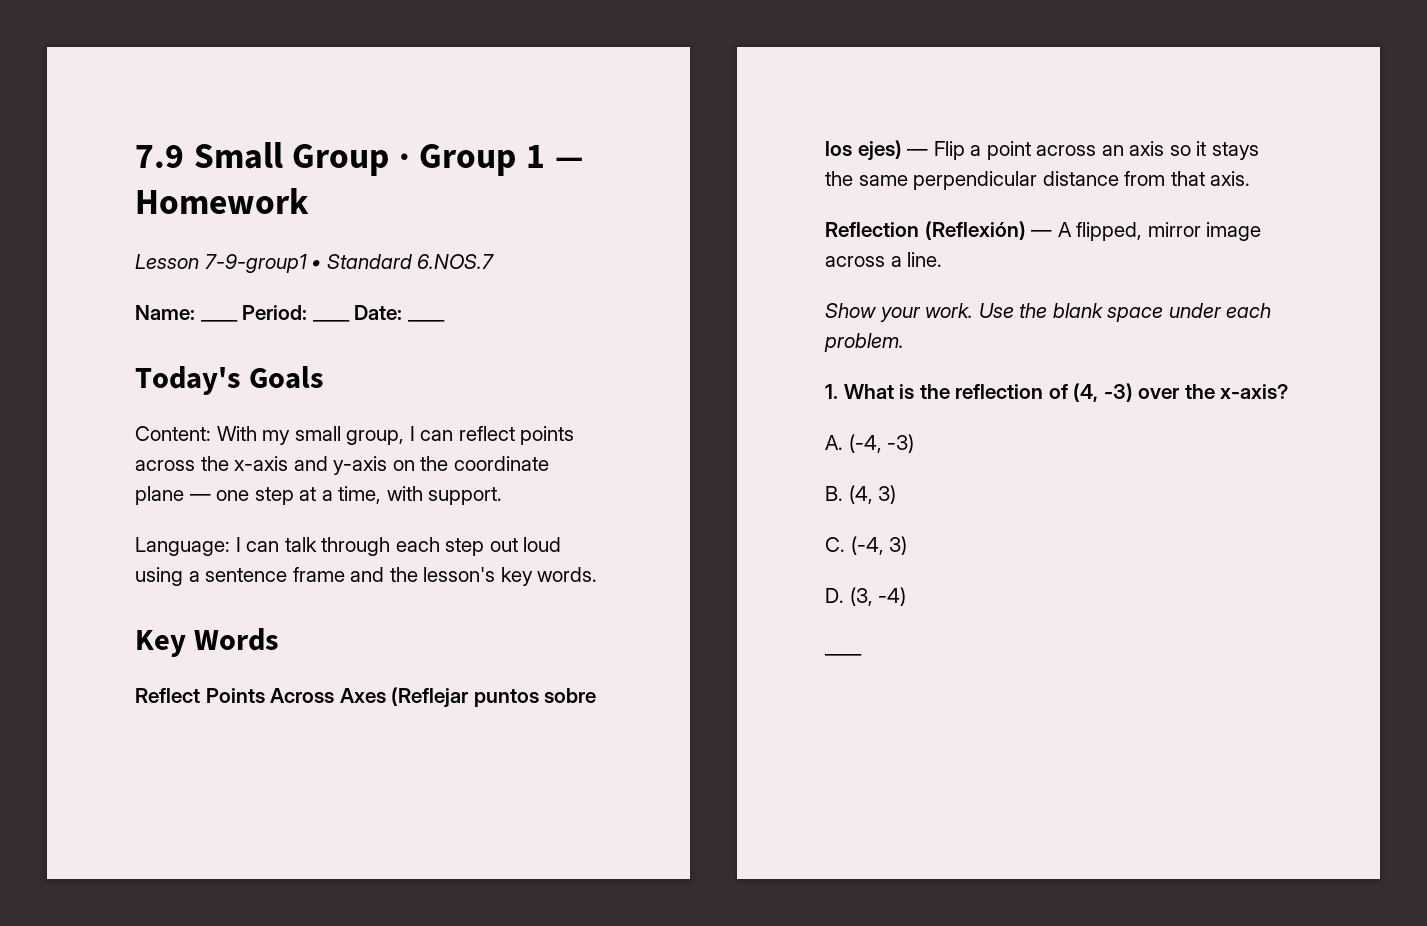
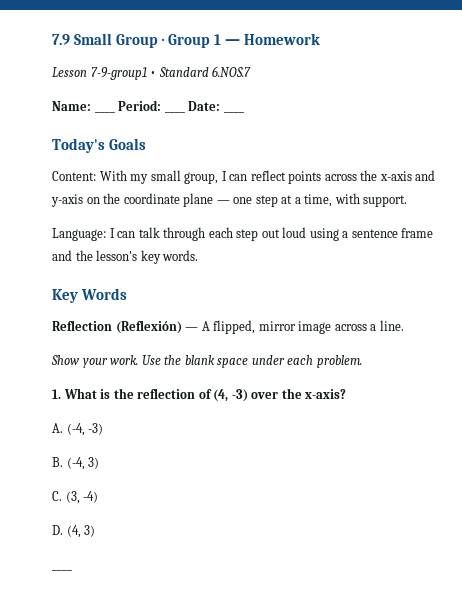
[135,687,597,708] [825,140,1259,161] [825,171,1251,190] // Reflect Points Across Axes (Reflejar puntos sobre los ejes) — Flip a point across an axis so it stays the same perpendicular distance from that axis. -> (127, 294) none
[848,485,897,504] [825,536,908,555] [825,587,907,606] (4, 3) // C. (-4, 3) // D. (3, -4) -> [66,457,100,470] [52,491,99,504] [52,525,96,538] (-4, 3) // C. (3, -4) // D. (4, 3)

